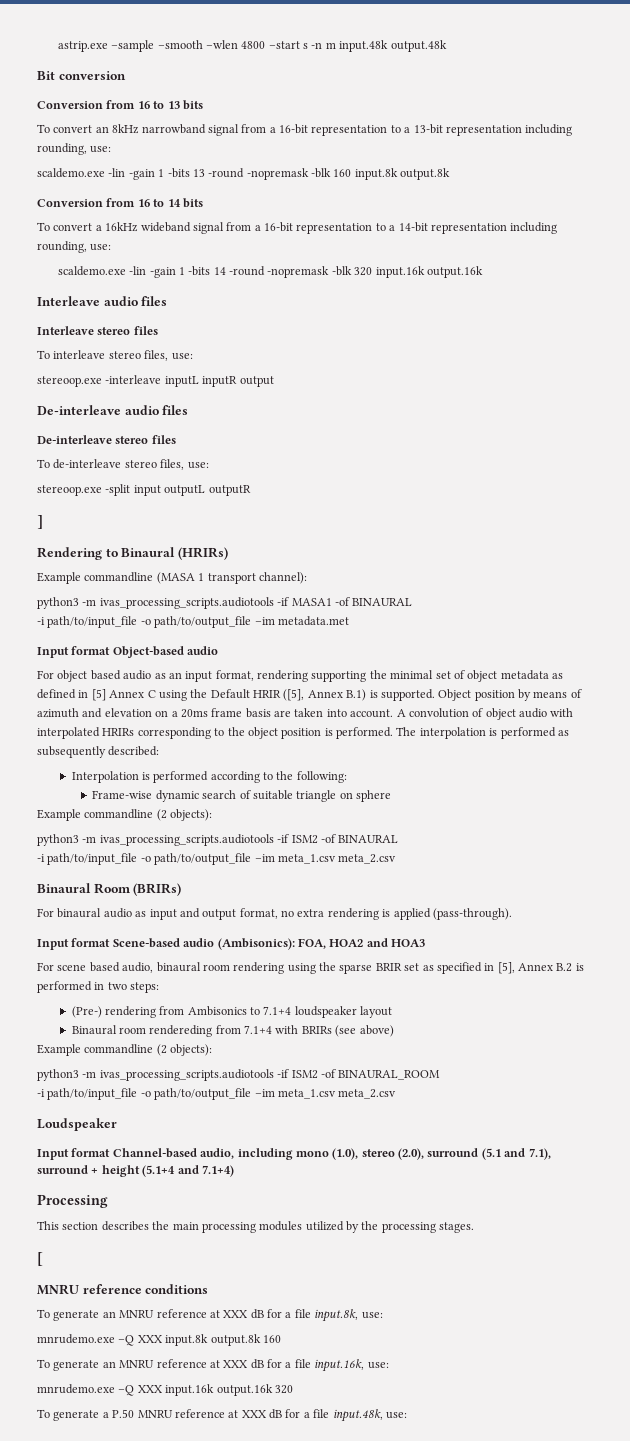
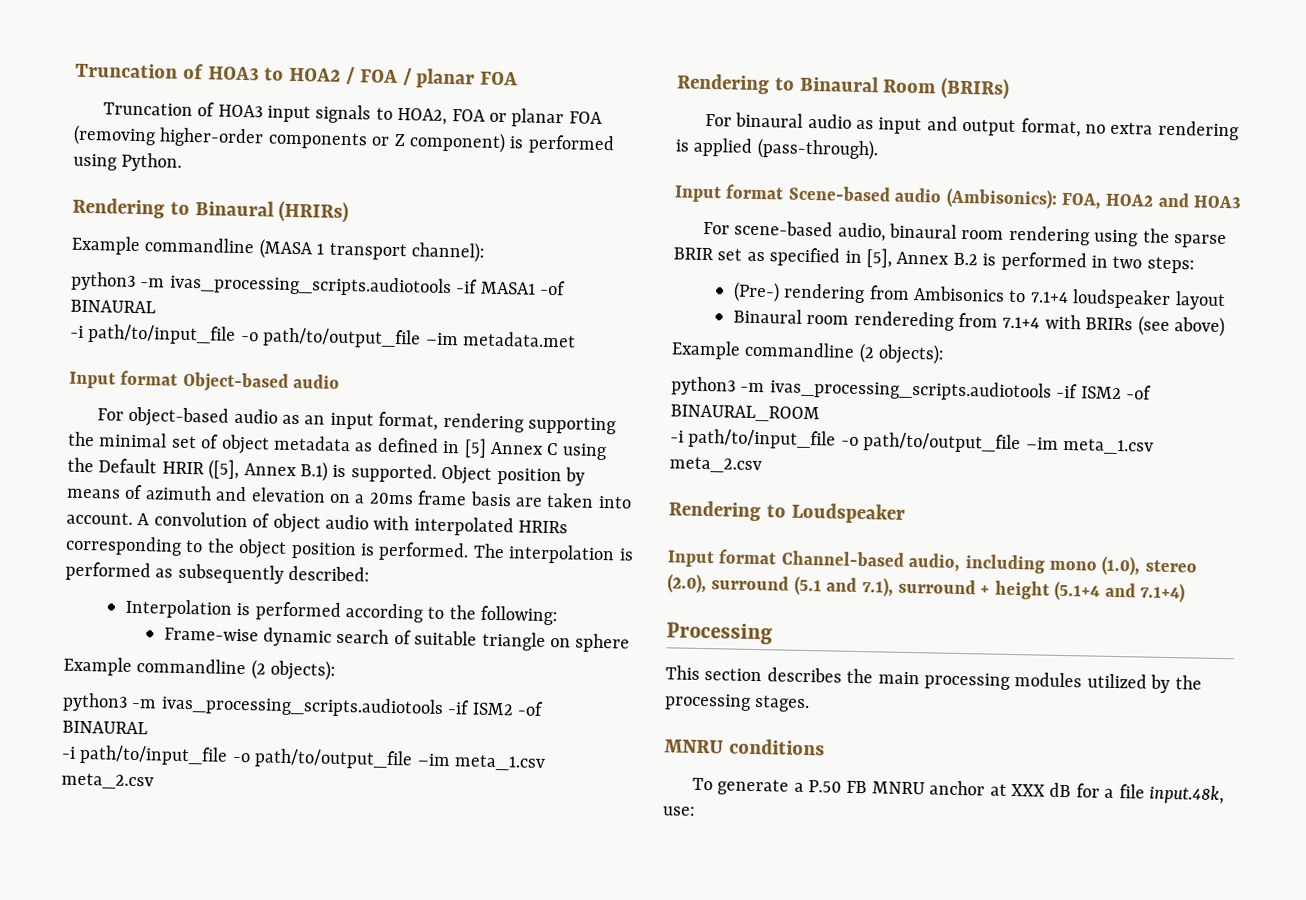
[57,40,447,52] [37,71,126,80] [37,100,203,110] [37,124,573,136] [37,143,112,155] [37,168,451,180] [37,198,203,208] [37,222,558,234] [37,241,112,253] [57,266,483,278] [37,296,168,306] [37,326,158,335] [37,350,193,361] [37,375,274,387] [37,405,189,415] [37,435,176,444] [37,459,209,470] [37,484,251,496] [37,515,43,529] astrip.exe –sample –smooth –wlen 4800 –start s -n m input.48k output.48k // Bit conversion // Conversion from 16 to 13 bits // To convert an 8kHz narrowband signal from a 16-bit representation to a 13-bit representation including rounding, use: // scaldemo.exe -lin -gain 1 -bits 13 -round -nopremask -blk 160 input.8k output.8k // Conversion from 16 to 14 bits // To convert a 16kHz wideband signal from a 16-bit representation to a 14-bit representation including rounding, use: // scaldemo.exe -lin -gain 1 -bits 14 -round -nopremask -blk 320 input.16k output.16k // Interleave audio files // Interleave stereo files // To interleave stereo files, use: // stereoop.exe -interleave inputL inputR output // De-interleave audio files // De-interleave stereo files // To de-interleave stereo files, use: // stereoop.exe -split input outputL outputR // ] -> [75,62,519,89] [102,102,603,128] [73,124,615,155] [73,152,183,172] Truncation of HOA3 to HOA2 / FOA / planar FOA // Truncation of HOA3 input signals to HOA2, FOA or planar FOA (removing higher-order components or Z component) is performed using Python.
[57,670,121,682] object based -> [128,406,230,428] object-based
(397, 859) none -> [676,73,795,95] Rendering to
[57,962,120,972] scene based -> [734,220,834,237] scene-based
(397, 1094) none -> [668,500,786,522] Rendering to
[37,1252,43,1266] [37,1284,142,1295] // [ // MNRU reference -> [664,739,724,754] // MNRU
[37,1309,383,1322] [37,1334,281,1346] [37,1359,389,1372] [37,1384,293,1396] // To generate an MNRU reference at XXX dB for a file input.8k, use: // mnrudemo.exe –Q XXX input.8k output.8k 160 // To generate an MNRU reference at XXX dB for a file input.16k, use: // mnrudemo.exe –Q XXX input.16k output.16k 320 -> (825, 747) none
[137,1409,225,1418] MNRU reference -> [846,780,986,796] FB MNRU anchor

